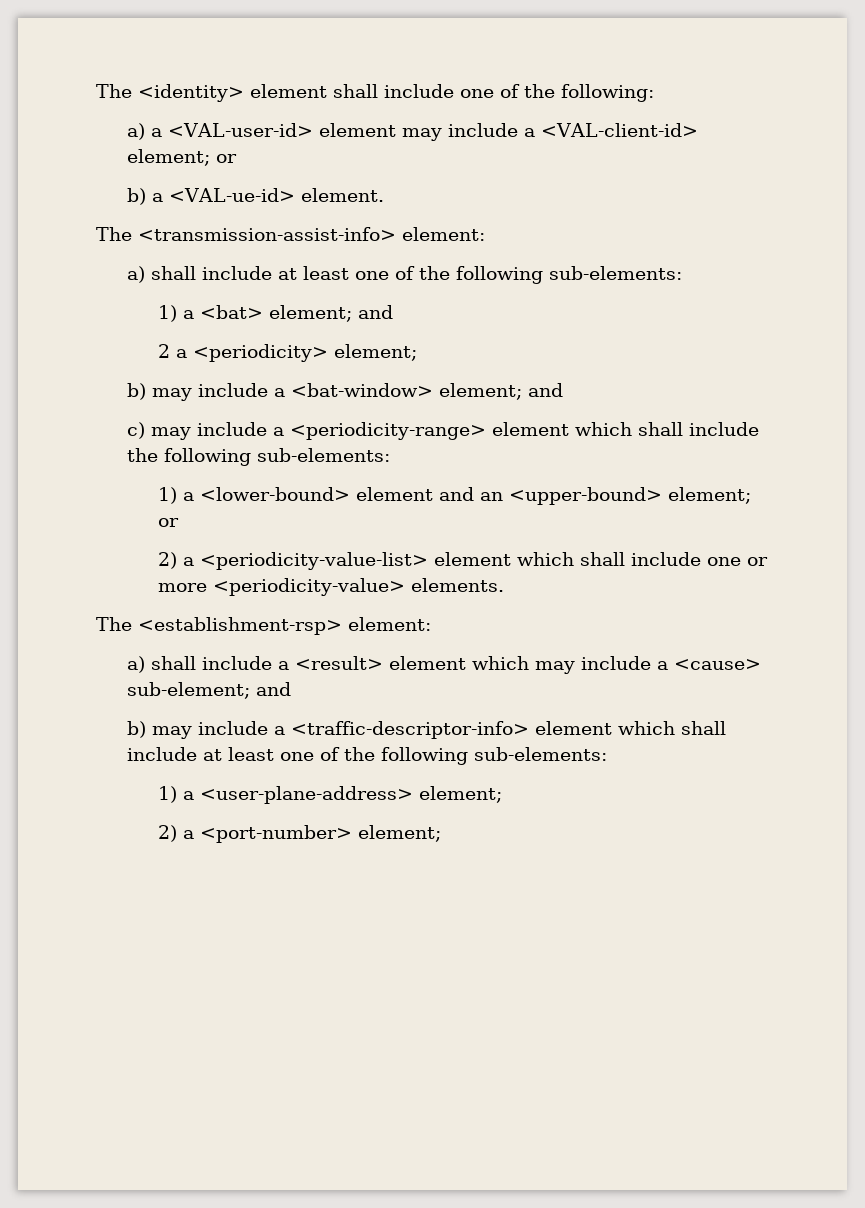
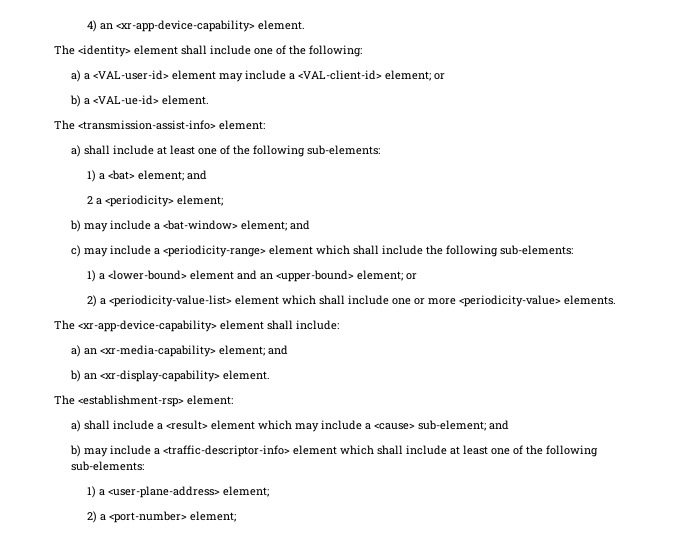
(96, 91) none -> [87,20,306,32] 4) an <xr-app-device-capability> element. //
(504, 585) none -> [54,320,339,332] [70,345,288,357] [69,370,270,382] // The <xr-app-device-capability> element shall include: // a) an <xr-media-capability> element; and // b) an <xr-display-capability> element.

